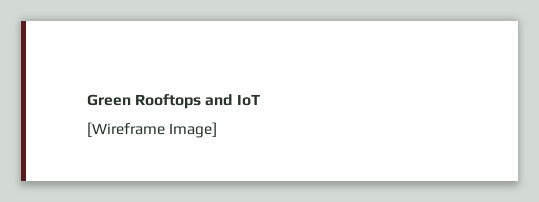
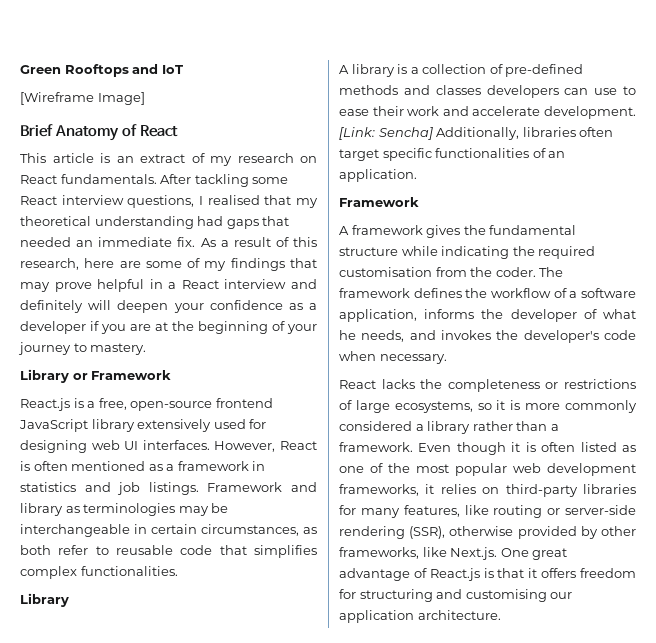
(218, 130) none -> [20,124,178,141] [20,153,317,166] [20,174,289,187] [20,195,318,208] [20,216,290,229] [20,237,317,247] [20,258,317,271] [20,279,317,292] [20,300,317,313] [20,321,317,334] [18,342,147,355] [20,369,172,383] [20,398,273,411] [19,419,267,432] [20,440,317,453] [20,461,266,471] [20,482,317,495] [20,503,229,516] [20,524,317,537] [20,545,317,558] [20,566,178,579] [20,593,69,607] [339,64,584,77] [339,85,636,98] [339,106,636,119] [339,127,614,140] [339,148,566,161] [339,169,417,182] [339,197,419,207] [339,225,577,238] [339,246,596,259] [339,267,564,277] [339,288,636,298] [339,309,636,322] [339,330,636,343] [339,351,447,364] [339,379,636,392] [339,400,637,413] [339,421,559,434] [339,442,636,455] [339,463,636,476] [339,484,636,497] [339,505,636,518] [339,526,636,539] [339,547,568,560] [339,568,636,581] [339,589,573,602] [339,610,501,623] // Brief Anatomy of React // This article is an extract of my research on React fundamentals. After tackling some React interview questions, I realised that my theoretical understanding had gaps that needed an immediate fix. As a result of this research, here are some of my findings that may prove helpful in a React interview and definitely will deepen your confidence as a developer if you are at the beginning of your journey to mastery. // Library or Framework // React.js is a free, open-source frontend JavaScript library extensively used for designing web UI interfaces. However, React is often mentioned as a framework in statistics and job listings. Framework and library as terminologies may be interchangeable in certain circumstances, as both refer to reusable code that simplifies complex functionalities. // Library // A library is a collection of pre-defined methods and classes developers can use to ease their work and accelerate development. [Link: Sencha] Additionally, libraries often target specific functionalities of an application. // Framework // A framework gives the fundamental structure while indicating the required customisation from the coder. The framework defines the workflow of a software application, informs the developer of what he needs, and invokes the developer's code when necessary. // React lacks the completeness or restrictions of large ecosystems, so it is more commonly considered a library rather than a framework. Even though it is often listed as one of the most popular web development frameworks, it relies on third-party libraries for many features, like routing or server-side rendering (SSR), otherwise provided by other frameworks, like Next.js. One great advantage of React.js is that it offers freedom for structuring and customising our application architecture.

